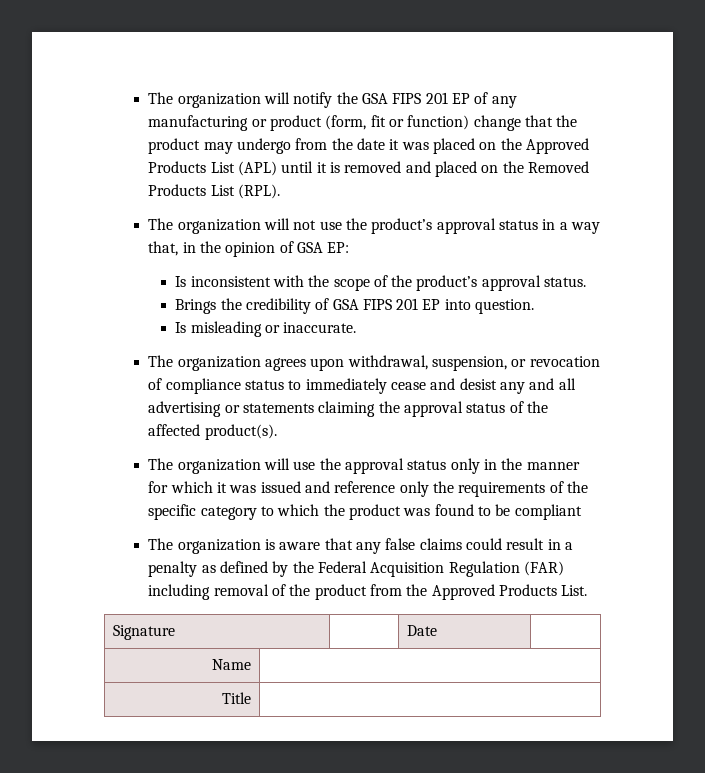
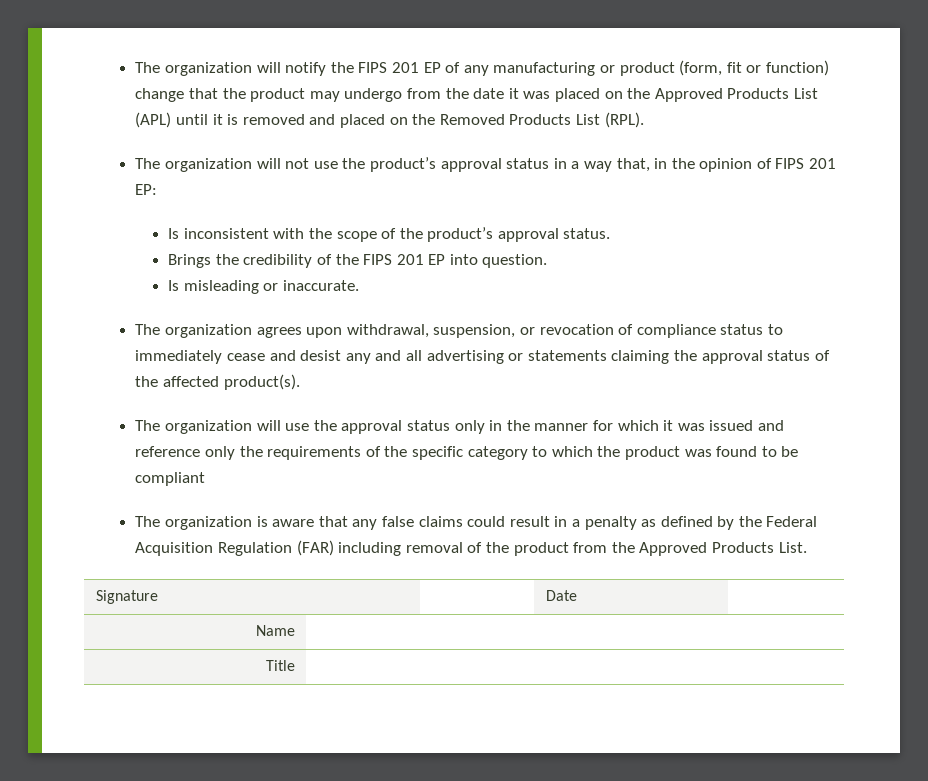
[362,93,389,104] GSA -> (354, 67) none
[297,242,324,253] GSA -> [775,158,837,169] FIPS 201
[332,299,359,310] GSA -> [335,254,359,265] the

